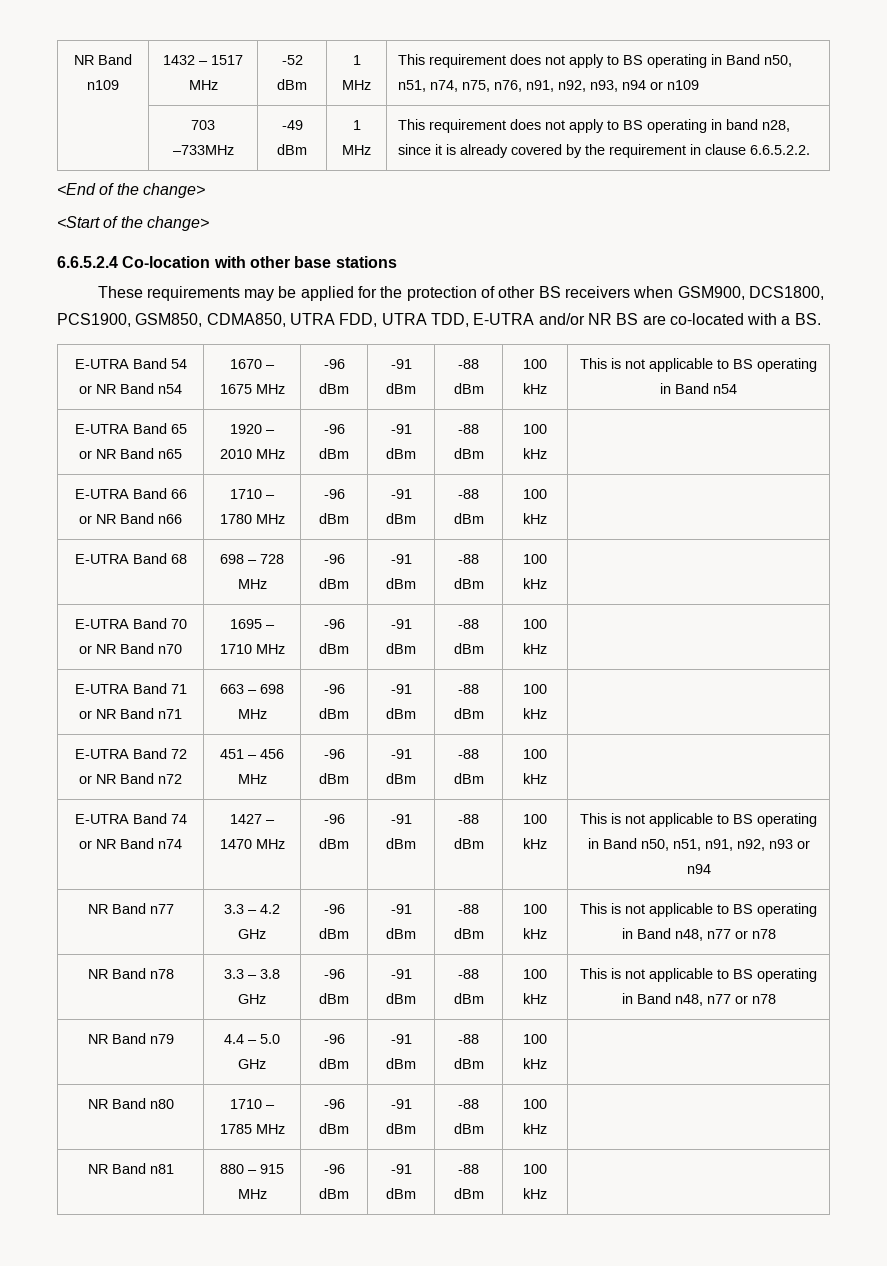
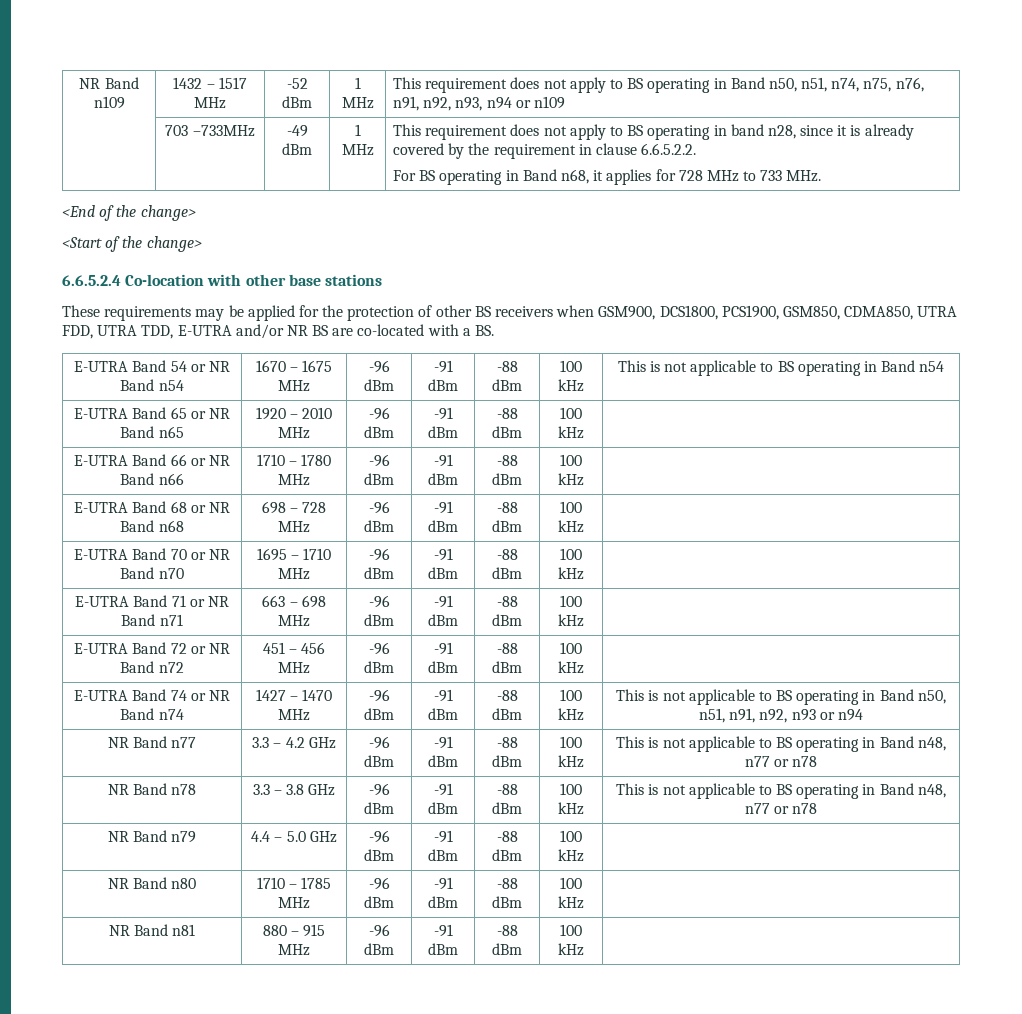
(811, 150) none -> [393,169,822,185] // For BS operating in Band n68, it applies for 728 MHz to 733 MHz.
(187, 559) none -> [190,502,230,513] [120,520,184,532] or NR Band n68

